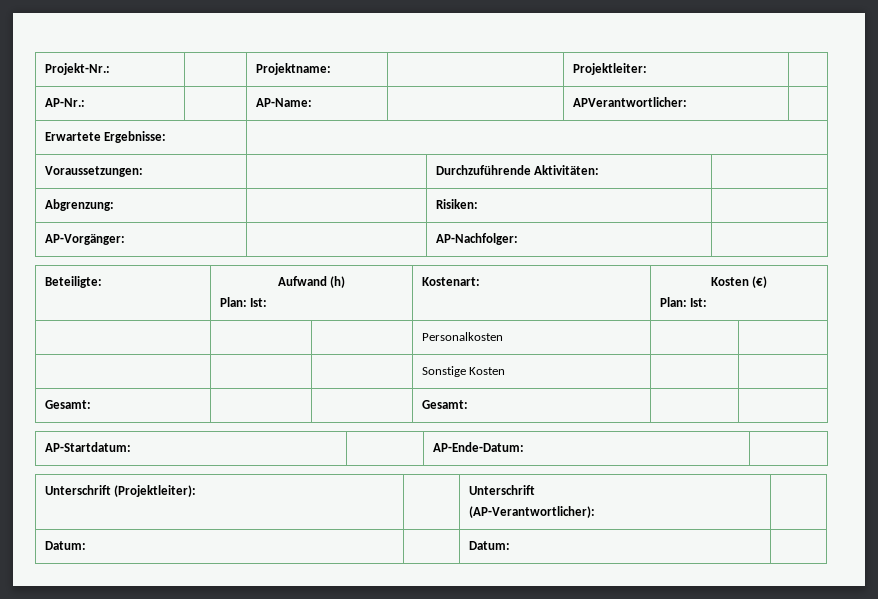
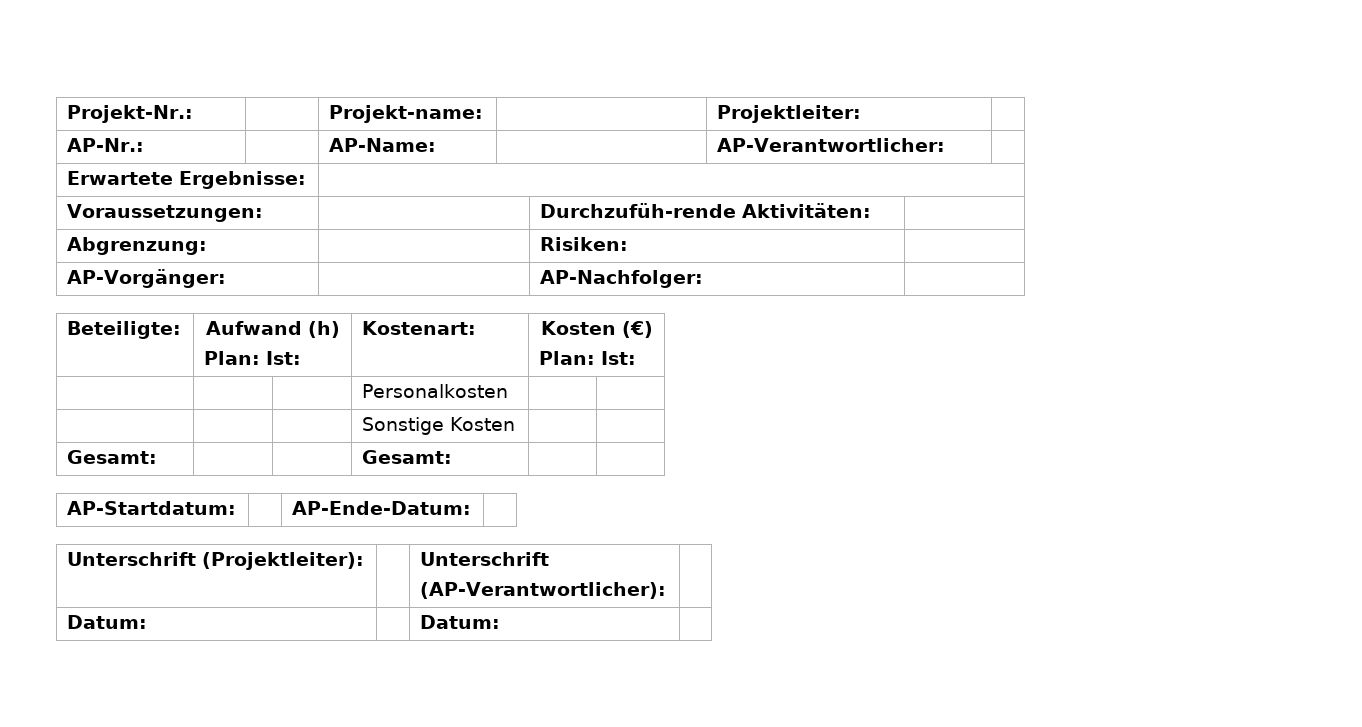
[255,63,331,75] Projektname: -> [329,105,484,123] Projekt-name:
[572,97,687,107] APVerantwortlicher: -> [717,138,946,152] AP-Verantwortlicher:
[435,165,531,175] Durchzuführende -> [540,203,737,218] Durchzufüh-rende

